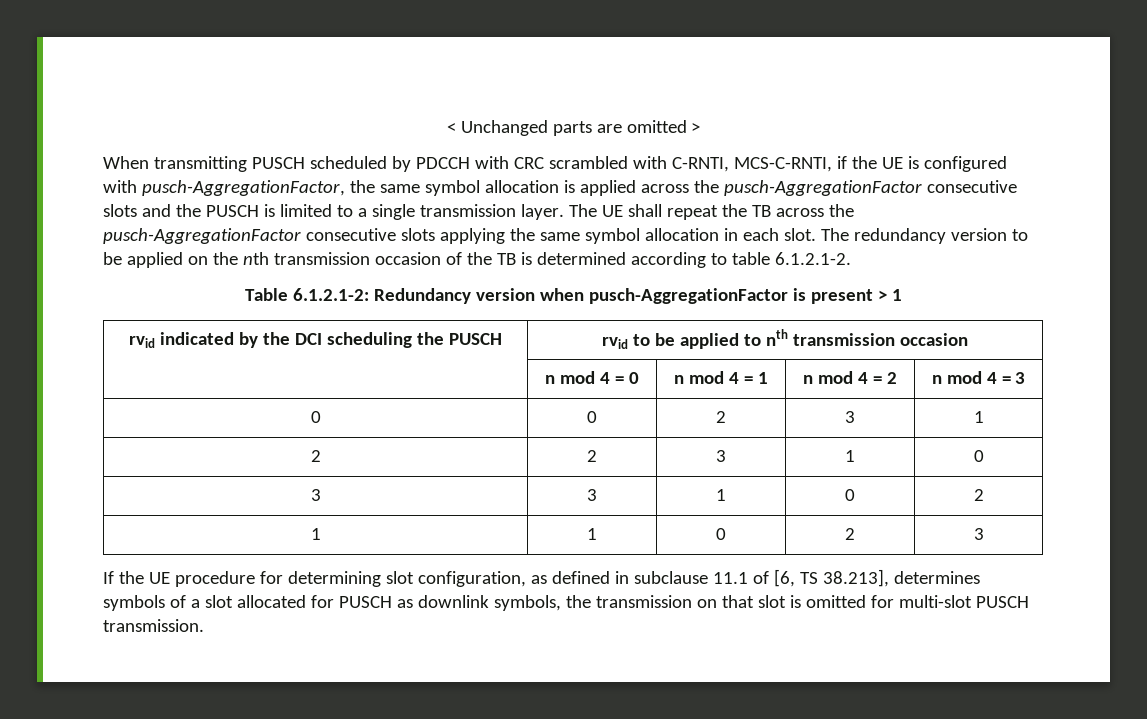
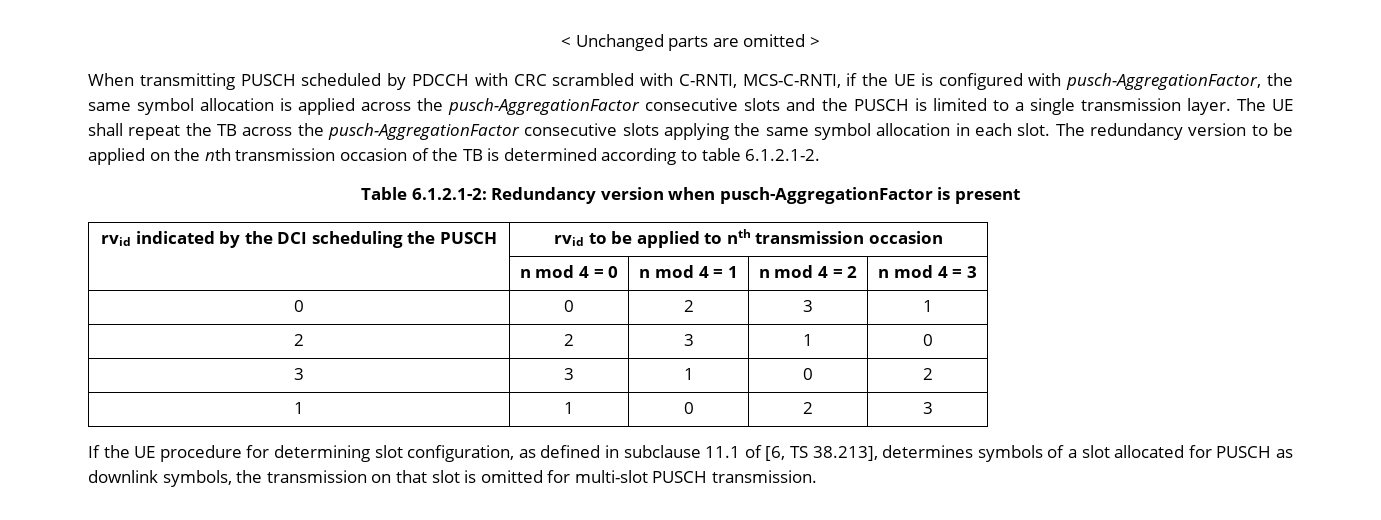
[877,289,902,301] > 1 -> (1021, 196) none

